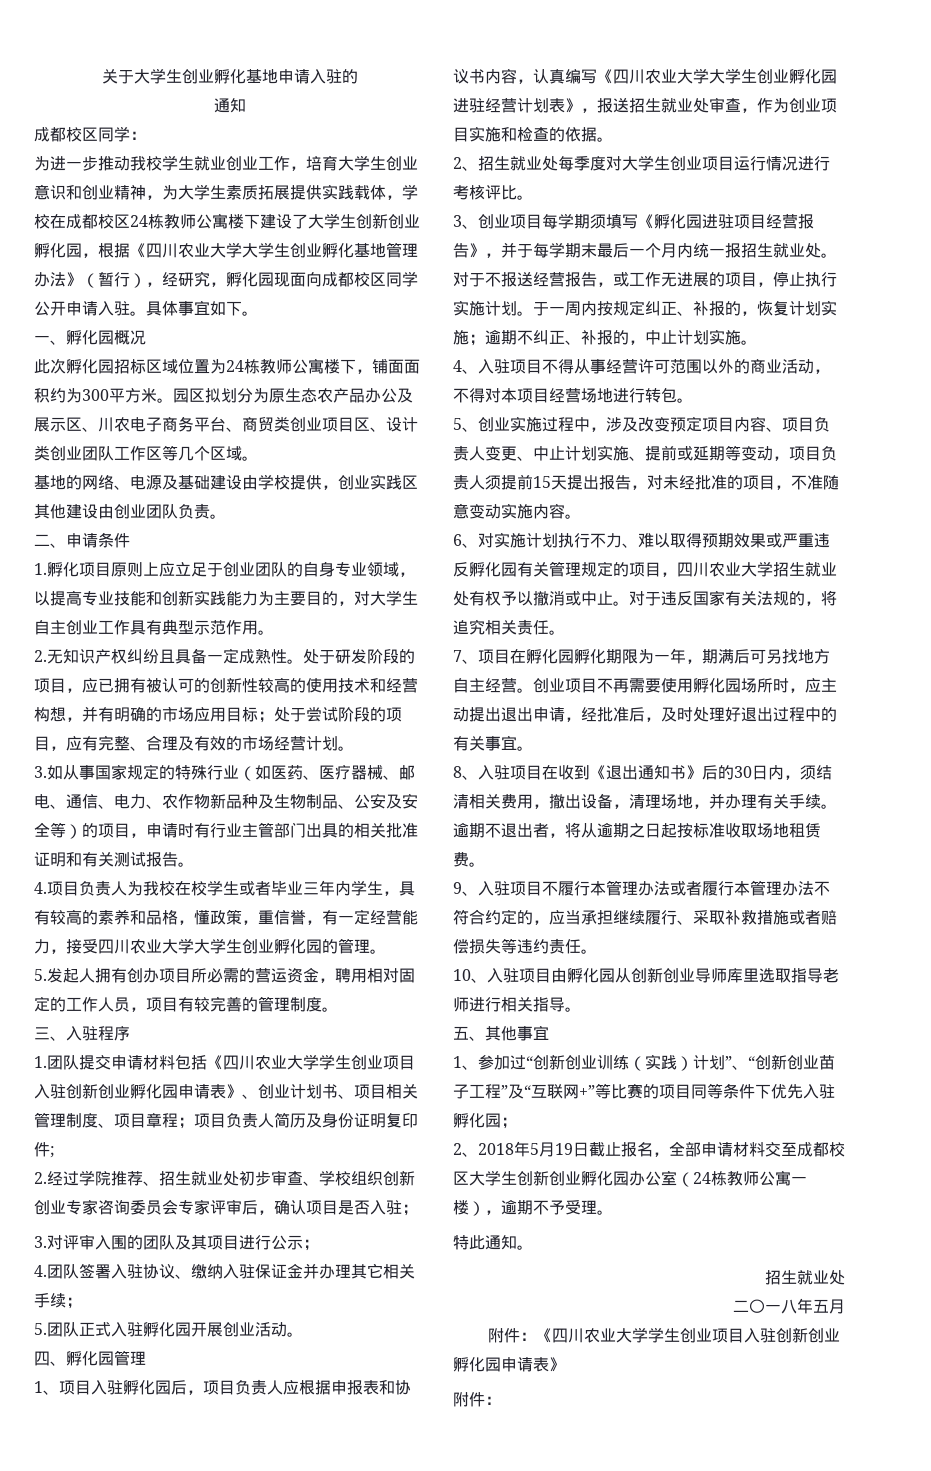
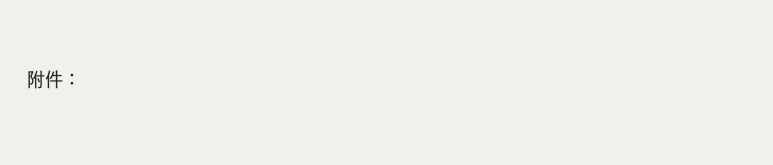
[102,68,358,84] [214,98,246,113] [34,126,146,142] [34,155,418,171] [34,184,418,200] [34,213,420,229] [34,242,418,258] [34,271,418,288] [34,300,258,316] [34,330,146,345] [34,358,420,374] [34,388,413,403] [34,416,418,432] [34,445,258,461] [34,474,418,490] [34,503,226,519] [34,532,130,548] [34,561,415,577] [34,590,418,606] [34,619,274,635] [34,648,415,664] [34,677,418,693] [34,706,402,723] [34,735,354,751] [34,764,415,781] [34,793,418,809] [34,822,418,839] [34,852,194,867] [34,880,415,896] [34,909,418,925] [34,938,386,954] [34,968,415,983] [34,996,338,1012] [34,1026,130,1041] [34,1054,415,1070] [34,1083,418,1099] [34,1112,418,1129] [34,1142,55,1158] [34,1170,415,1186] [34,1199,418,1216] [34,1234,319,1251] [34,1263,415,1279] [34,1293,82,1309] [34,1322,303,1337] [34,1350,146,1366] [34,1379,411,1395] [453,68,837,84] [453,97,837,113] [453,126,613,142] [453,155,830,171] [453,185,533,200] [453,213,814,229] [453,242,837,258] [453,271,837,287] [453,300,837,316] [453,329,757,346] [453,359,830,374] [453,387,693,403] [453,416,830,432] [453,445,837,461] [453,474,839,490] [453,503,581,519] [453,532,830,548] [453,561,837,577] [453,590,837,606] [453,619,565,635] [453,648,830,664] [453,678,837,693] [453,707,837,722] [453,735,533,751] [453,765,832,780] [453,793,837,809] [453,822,821,838] [453,852,485,867] [453,880,830,896] [453,909,837,925] [453,938,597,954] [453,967,839,983] [453,997,581,1012] [453,1025,549,1041] [453,1054,835,1071] [453,1083,835,1099] [453,1113,517,1129] [453,1141,845,1157] [453,1170,807,1187] [453,1200,613,1216] [453,1235,533,1250] [765,1270,845,1285] [733,1298,845,1314] [487,1327,840,1343] [453,1357,565,1372] 关于大学生创业孵化基地申请入驻的 // 通知 // 成都校区同学： // 为进一步推动我校学生就业创业工作，培育大学生创业意识和创业精神，为大学生素质拓展提供实践载体，学校在成都校区24栋教师公寓楼下建设了大学生创新创业孵化园，根据《四川农业大学大学生创业孵化基地管理办法》（暂行），经研究，孵化园现面向成都校区同学公开申请入驻。具体事宜如下。 // 一、孵化园概况 // 此次孵化园招标区域位置为24栋教师公寓楼下，铺面面积约为300平方米。园区拟划分为原生态农产品办公及展示区、川农电子商务平台、商贸类创业项目区、设计类创业团队工作区等几个区域。 // 基地的网络、电源及基础建设由学校提供，创业实践区其他建设由创业团队负责。 // 二、申请条件 // 1.孵化项目原则上应立足于创业团队的自身专业领域，以提高专业技能和创新实践能力为主要目的，对大学生自主创业工作具有典型示范作用。 // 2.无知识产权纠纷且具备一定成熟性。处于研发阶段的项目，应已拥有被认可的创新性较高的使用技术和经营构想，并有明确的市场应用目标；处于尝试阶段的项目，应有完整、合理及有效的市场经营计划。 // 3.如从事国家规定的特殊行业（如医药、医疗器械、邮电、通信、电力、农作物新品种及生物制品、公安及安全等）的项目，申请时有行业主管部门出具的相关批准证明和有关测试报告。 // 4.项目负责人为我校在校学生或者毕业三年内学生，具有较高的素养和品格，懂政策，重信誉，有一定经营能力，接受四川农业大学大学生创业孵化园的管理。 // 5.发起人拥有创办项目所必需的营运资金，聘用相对固定的工作人员，项目有较完善的管理制度。 // 三、入驻程序 // 1.团队提交申请材料包括《四川农业大学学生创业项目入驻创新创业孵化园申请表》、创业计划书、项目相关管理制度、项目章程；项目负责人简历及身份证明复印件; // 2.经过学院推荐、招生就业处初步审查、学校组织创新创业专家咨询委员会专家评审后，确认项目是否入驻； // 3.对评审入围的团队及其项目进行公示； // 4.团队签署入驻协议、缴纳入驻保证金并办理其它相关手续； // 5.团队正式入驻孵化园开展创业活动。 // 四、孵化园管理 // 1、项目入驻孵化园后，项目负责人应根据申报表和协议书内容，认真编写《四川农业大学大学生创业孵化园进驻经营计划表》，报送招生就业处审查，作为创业项目实施和检查的依据。 // 2、招生就业处每季度对大学生创业项目运行情况进行考核评比。 // 3、创业项目每学期须填写《孵化园进驻项目经营报告》，并于每学期末最后一个月内统一报招生就业处。对于不报送经营报告，或工作无进展的项目，停止执行实施计划。于一周内按规定纠正、补报的，恢复计划实施；逾期不纠正、补报的，中止计划实施。 // 4、入驻项目不得从事经营许可范围以外的商业活动，不得对本项目经营场地进行转包。 // 5、创业实施过程中，涉及改变预定项目内容、项目负责人变更、中止计划实施、提前或延期等变动，项目负责人须提前15天提出报告，对未经批准的项目，不准随意变动实施内容。 // 6、对实施计划执行不力、难以取得预期效果或严重违反孵化园有关管理规定的项目，四川农业大学招生就业处有权予以撤消或中止。对于违反国家有关法规的，将追究相关责任。 // 7、项目在孵化园孵化期限为一年，期满后可另找地方自主经营。创业项目不再需要使用孵化园场所时，应主动提出退出申请，经批准后，及时处理好退出过程中的有关事宜。 // 8、入驻项目在收到《退出通知书》后的30日内，须结清相关费用，撤出设备，清理场地，并办理有关手续。逾期不退出者，将从逾期之日起按标准收取场地租赁费。 // 9、入驻项目不履行本管理办法或者履行本管理办法不符合约定的，应当承担继续履行、采取补救措施或者赔偿损失等违约责任。 // 10、入驻项目由孵化园从创新创业导师库里选取指导老师进行相关指导。 // 五、其他事宜 // 1、参加过“创新创业训练（实践）计划”、“创新创业苗子工程”及“互联网+”等比赛的项目同等条件下优先入驻孵化园； // 2、2018年5月19日截止报名，全部申请材料交至成都校区大学生创新创业孵化园办公室（24栋教师公寓一楼），逾期不予受理。 // 特此通知。 // 招生就业处 // 二〇一八年五月 // 附件：《四川农业大学学生创业项目入驻创新创业孵化园申请表》 // -> (27, 79) none

